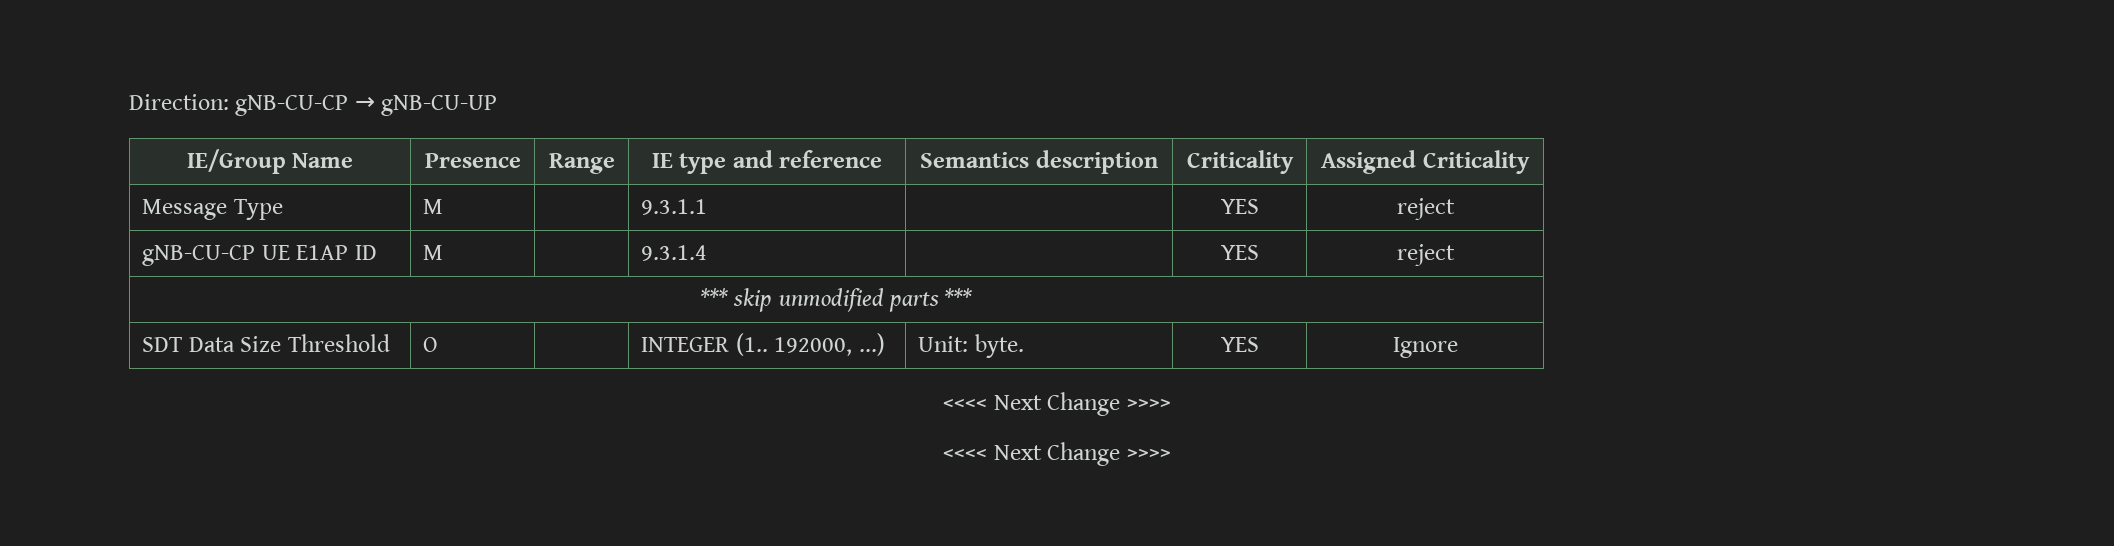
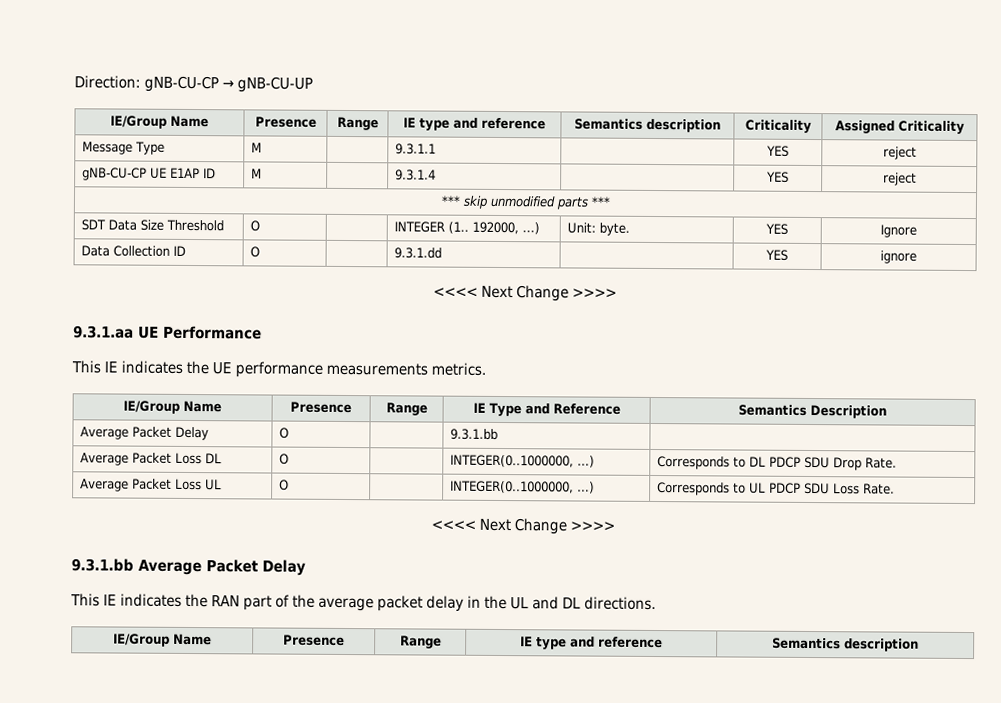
[943,392,1171,416] [943,442,1171,466] // <<<< Next Change >>>> // <<<< Next Change >>>> -> [81,245,187,257] [250,246,261,258] [394,247,443,259] [765,249,788,261] [880,250,917,264] [433,285,617,302] [73,325,262,340] [71,360,486,378] [123,400,222,414] [290,401,352,414] [385,402,428,416] [472,402,621,417] [738,404,887,419] [80,426,210,441] [279,427,290,439] [450,428,499,440] [80,452,223,466] [279,453,290,465] [450,454,596,468] [657,456,898,471] [80,478,223,492] [279,479,290,491] [450,480,596,494] [657,482,896,496] [431,518,615,535] [71,558,306,576] [70,593,656,612] [113,633,212,647] [283,634,345,646] [399,635,442,649] [520,636,663,650] [772,637,919,652] // Data Collection ID | O | | 9.3.1.dd | | YES | ignore // <<<< Next Change >>>> // 9.3.1.aa UE Performance // This IE indicates the UE performance measurements metrics. // IE/Group Name | Presence | Range | IE Type and Reference | Semantics Description // Average Packet Delay | O | | 9.3.1.bb | // Average Packet Loss DL | O | | INTEGER(0..1000000, …) | Corresponds to DL PDCP SDU Drop Rate. // Average Packet Loss UL | O | | INTEGER(0..1000000, …) | Corresponds to UL PDCP SDU Loss Rate. // <<<< Next Change >>>> // 9.3.1.bb Average Packet Delay // This IE indicates the RAN part of the average packet delay in the UL and DL directions. // IE/Group Name | Presence | Range | IE type and reference | Semantics description

